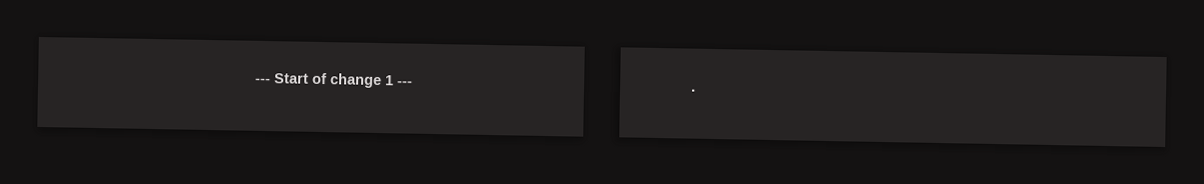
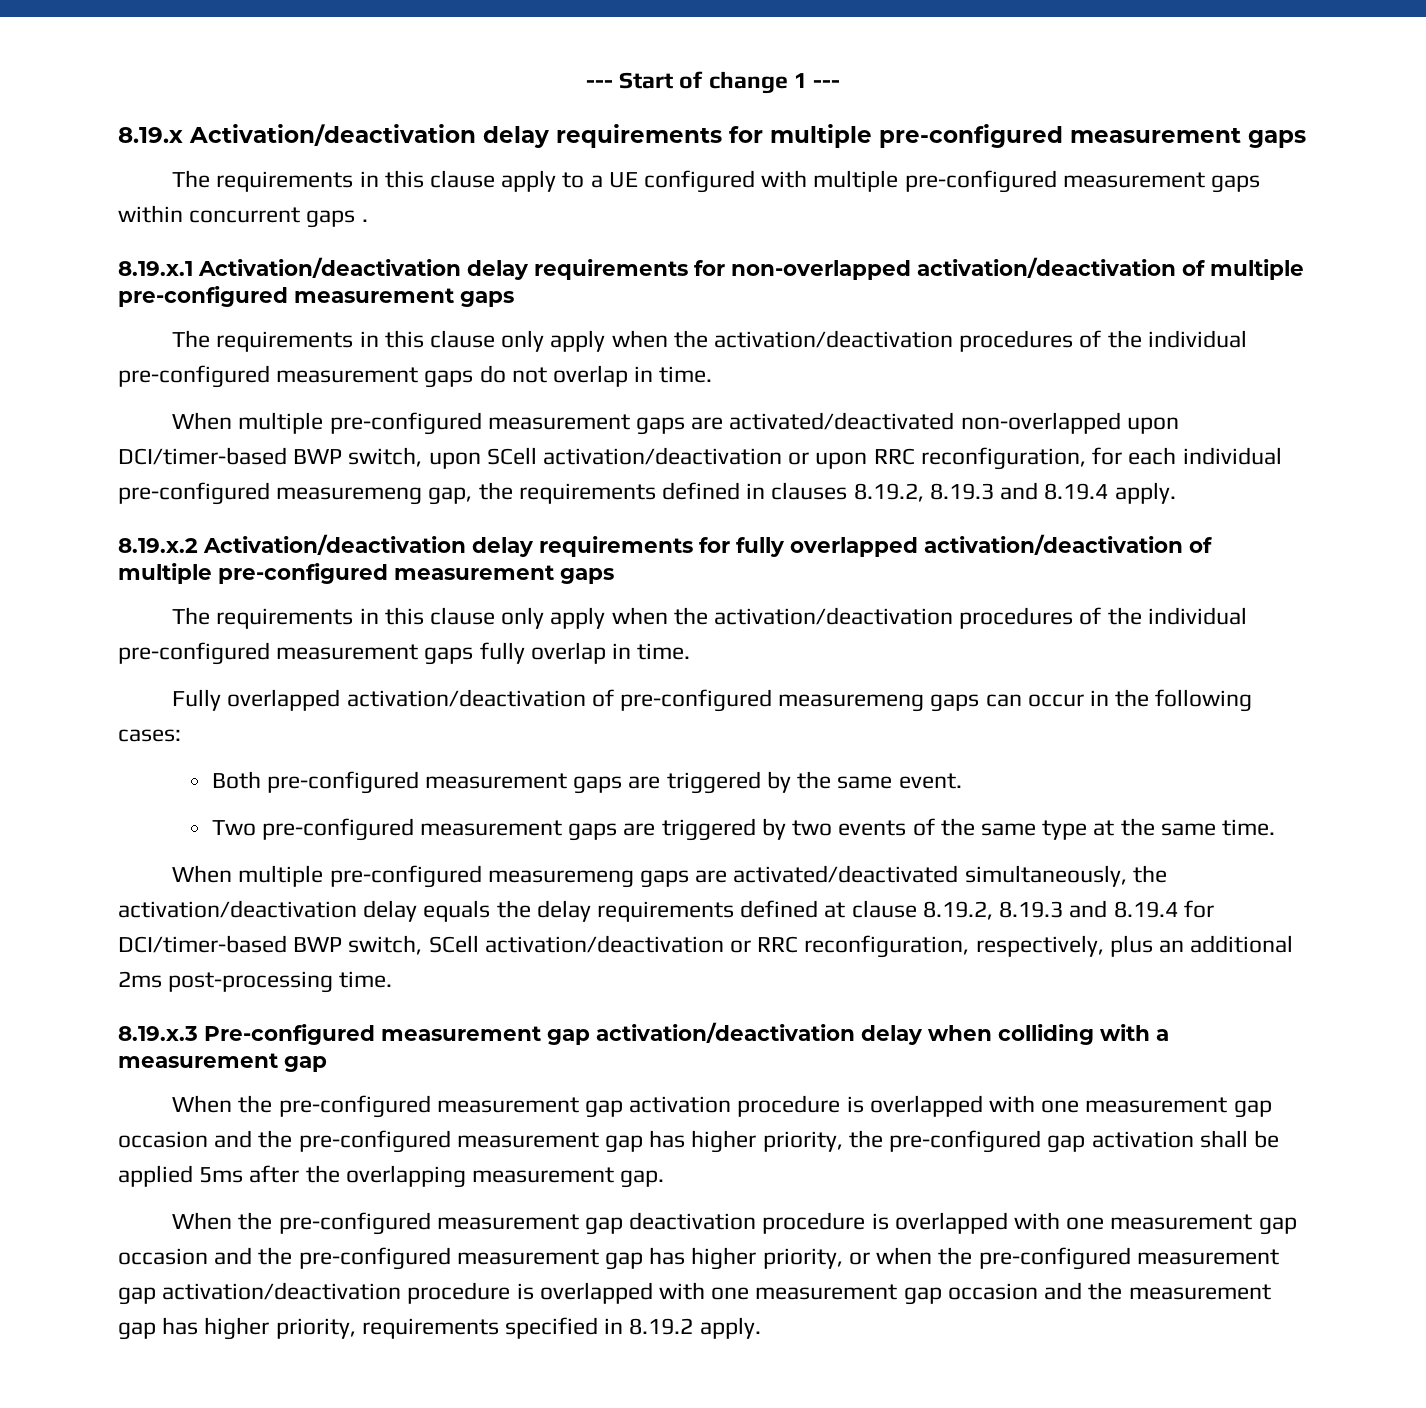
[691,88,696,92] . -> [118,124,1306,148] [172,170,1261,193] [118,205,368,228] [118,257,1304,280] [118,286,514,307] [172,330,1247,352] [118,365,713,388] [172,412,1179,435] [118,447,1282,470] [118,482,1176,505] [118,534,1212,557] [118,563,614,584] [172,607,1247,629] [118,642,691,665] [172,689,1253,712] [118,729,181,742] [211,771,962,794] [211,818,1275,841] [172,865,1167,888] [118,900,1214,922] [118,935,1294,958] [118,971,393,993] [118,1022,1169,1045] [118,1053,327,1072] [172,1095,1272,1118] [118,1130,1279,1153] [118,1165,665,1188] [172,1212,1297,1235] [118,1247,1279,1270] [118,1282,1271,1305] [118,1317,761,1340] 8.19.x Activation/deactivation delay requirements for multiple pre-configured measurement gaps // The requirements in this clause apply to a UE configured with multiple pre-configured measurement gaps within concurrent gaps . // 8.19.x.1 Activation/deactivation delay requirements for non-overlapped activation/deactivation of multiple pre-configured measurement gaps // The requirements in this clause only apply when the activation/deactivation procedures of the individual pre-configured measurement gaps do not overlap in time. // When multiple pre-configured measurement gaps are activated/deactivated non-overlapped upon DCI/timer-based BWP switch, upon SCell activation/deactivation or upon RRC reconfiguration, for each individual pre-configured measuremeng gap, the requirements defined in clauses 8.19.2, 8.19.3 and 8.19.4 apply. // 8.19.x.2 Activation/deactivation delay requirements for fully overlapped activation/deactivation of multiple pre-configured measurement gaps // The requirements in this clause only apply when the activation/deactivation procedures of the individual pre-configured measurement gaps fully overlap in time. // Fully overlapped activation/deactivation of pre-configured measuremeng gaps can occur in the following cases: // Both pre-configured measurement gaps are triggered by the same event. // Two pre-configured measurement gaps are triggered by two events of the same type at the same time. // When multiple pre-configured measuremeng gaps are activated/deactivated simultaneously, the activation/deactivation delay equals the delay requirements defined at clause 8.19.2, 8.19.3 and 8.19.4 for DCI/timer-based BWP switch, SCell activation/deactivation or RRC reconfiguration, respectively, plus an additional 2ms post-processing time. // 8.19.x.3 Pre-configured measurement gap activation/deactivation delay when colliding with a measurement gap // When the pre-configured measurement gap activation procedure is overlapped with one measurement gap occasion and the pre-configured measurement gap has higher priority, the pre-configured gap activation shall be applied 5ms after the overlapping measurement gap. // When the pre-configured measurement gap deactivation procedure is overlapped with one measurement gap occasion and the pre-configured measurement gap has higher priority, or when the pre-configured measurement gap activation/deactivation procedure is overlapped with one measurement gap occasion and the measurement gap has higher priority, requirements specified in 8.19.2 apply.

